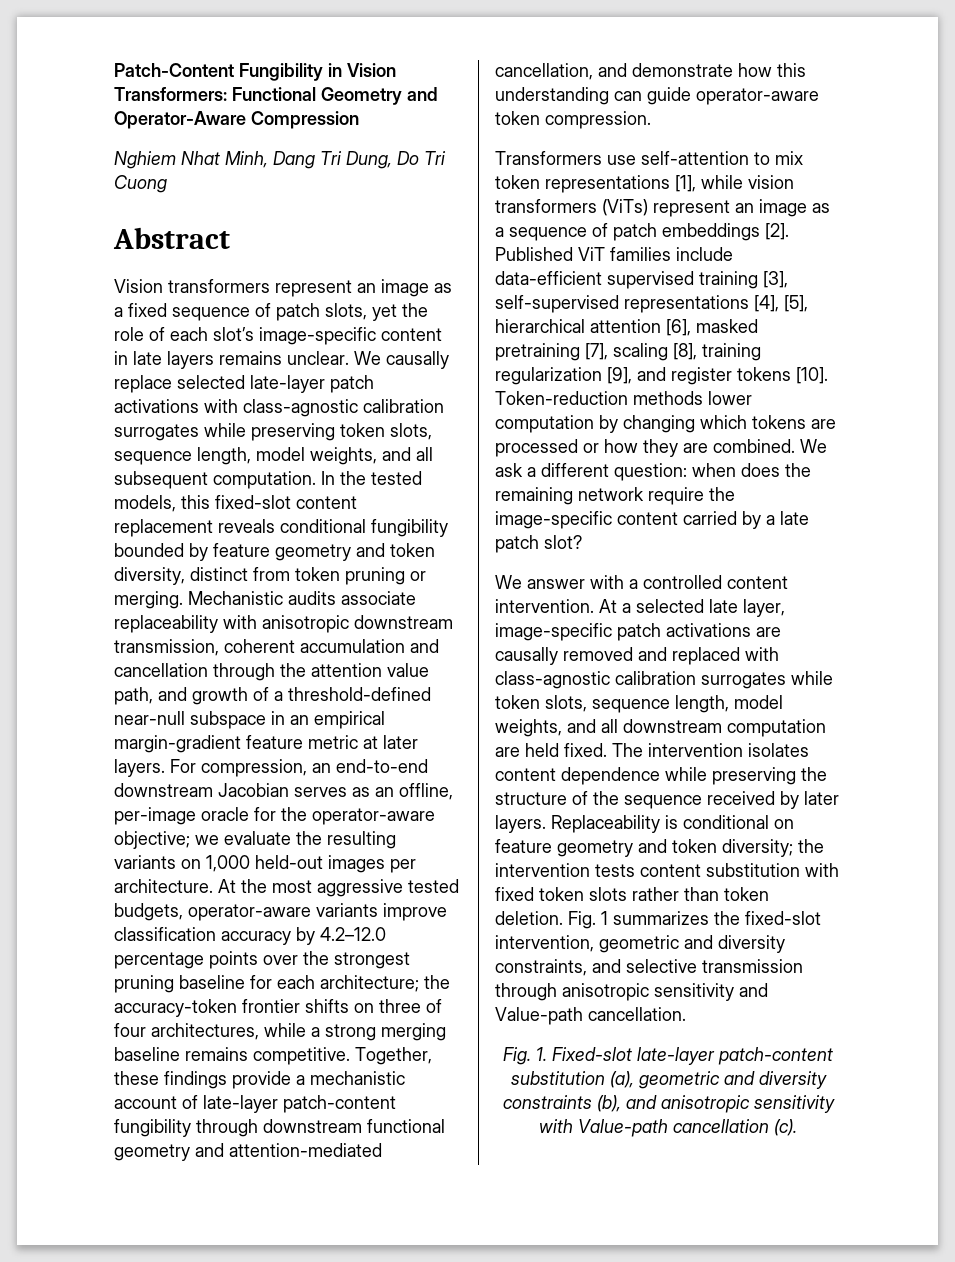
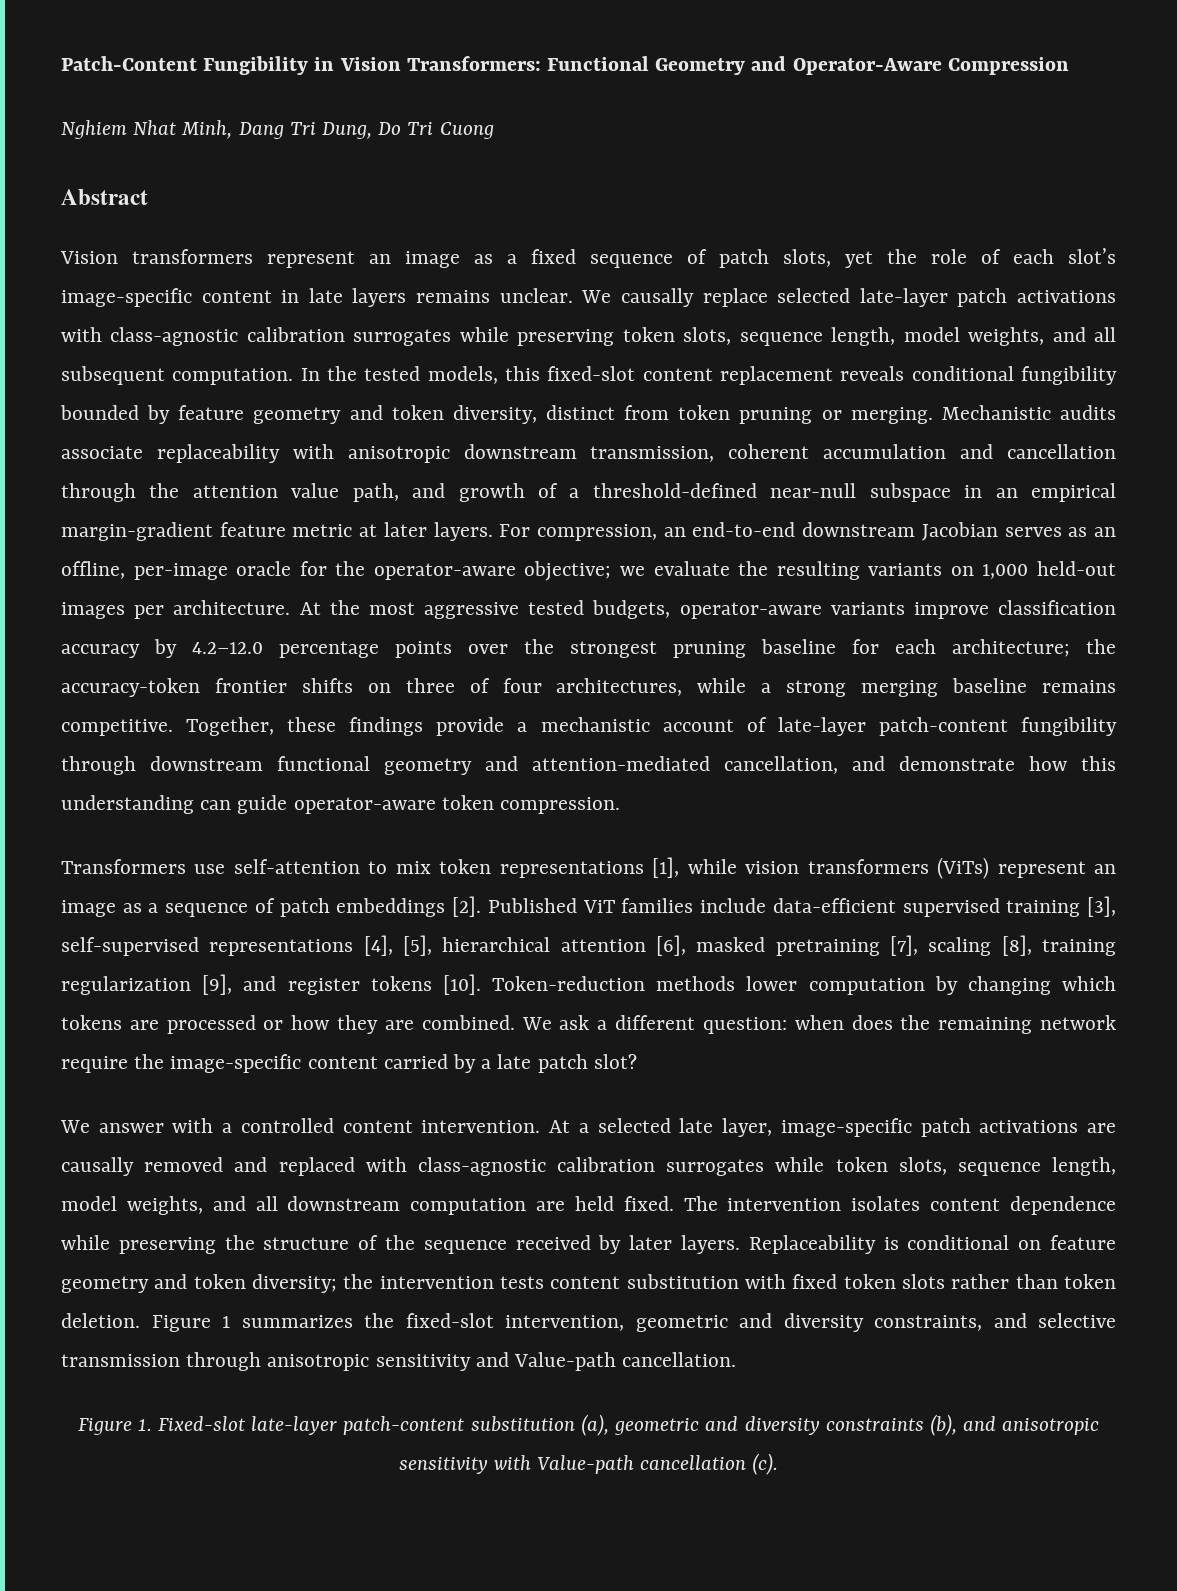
[568,911,596,929] Fig. -> [151,1315,211,1332] Figure
[503,1047,531,1065] Fig. -> [77,1418,132,1435] Figure

